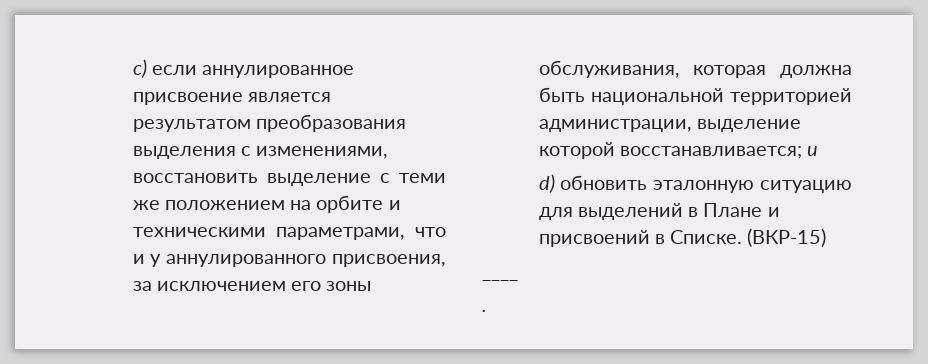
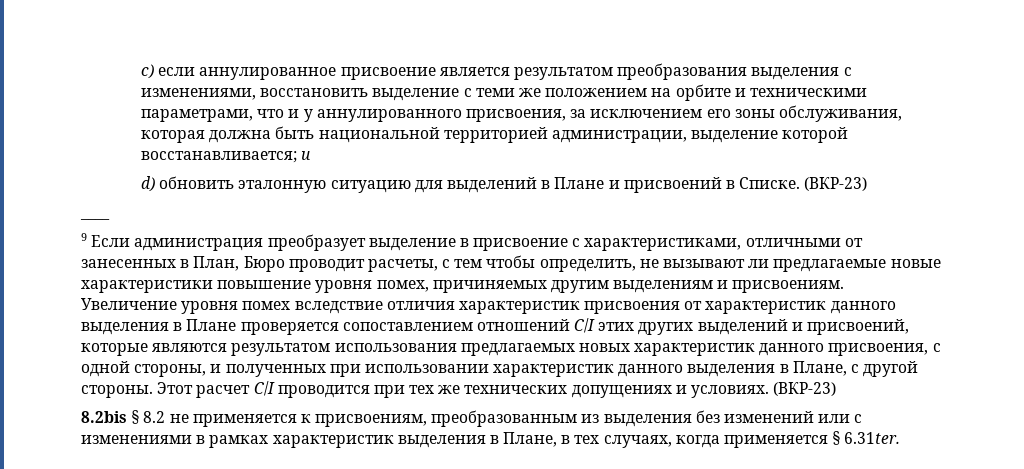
[747,228,827,247] (ВКР-15) -> [804,177,868,191] (ВКР-23)
[482,310,487,312] . -> [81,233,863,251] [81,255,941,272] [81,280,845,293] [81,298,896,314] [81,318,910,335] [81,343,941,356] [81,361,919,377] [81,381,837,398] [81,410,863,427] [81,431,901,448] 9 Если администрация преобразует выделение в присвоение с характеристиками, отличными от занесенных в План, Бюро проводит расчеты, с тем чтобы определить, не вызывают ли предлагаемые новые характеристики повышение уровня помех, причиняемых другим выделениям и присвоениям. Увеличение уровня помех вследствие отличия характеристик присвоения от характеристик данного выделения в Плане проверяется сопоставлением отношений C/I этих других выделений и присвоений, которые являются результатом использования предлагаемых новых характеристик данного присвоения, с одной стороны, и полученных при использовании характеристик данного выделения в Плане, с другой стороны. Этот расчет C/I проводится при тех же технических допущениях и условиях. (ВКР-23) // 8.2bis § 8.2 не применяется к присвоениям, преобразованным из выделения без изменений или с изменениями в рамках характеристик выделения в Плане, в тех случаях, когда применяется § 6.31ter.

